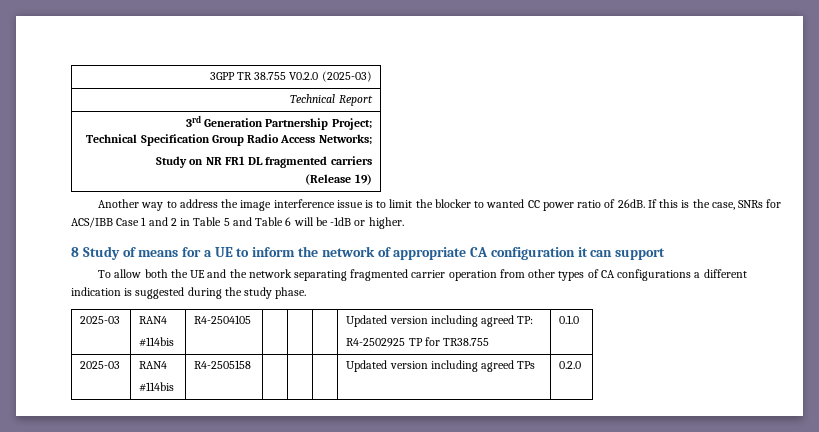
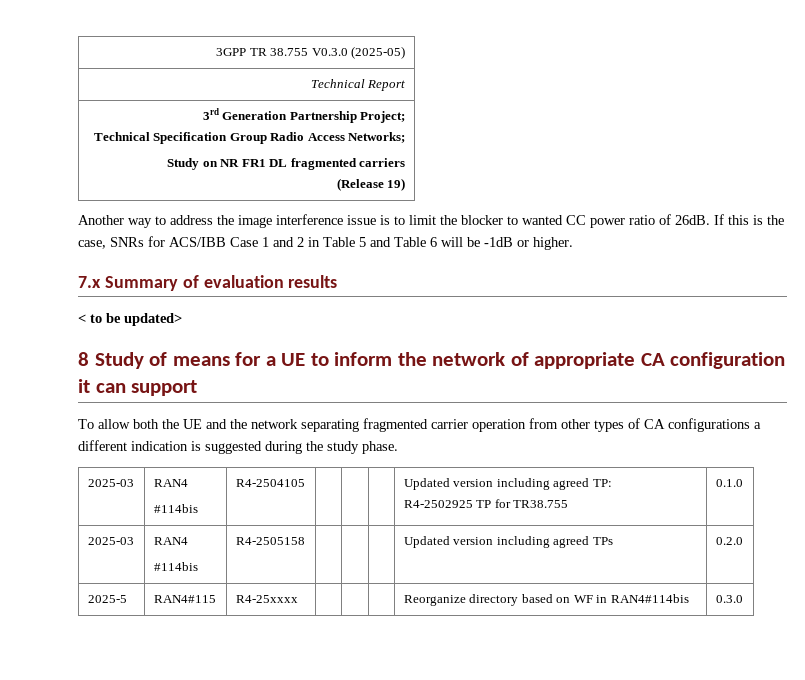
[289,71,372,82] V0.2.0 (2025-03) -> [311,46,406,59] V0.3.0 (2025-05)
(404, 223) none -> [78,275,338,291] [78,313,182,326] // 7.x Summary of evaluation results // < to be updated>
(582, 365) none -> [87,595,127,603] [153,595,216,603] [235,595,298,603] [403,594,689,606] [715,595,743,603] // 2025-5 | RAN4#115 | R4-25xxxx | | | | Reorganize directory based on WF in RAN4#114bis | 0.3.0

